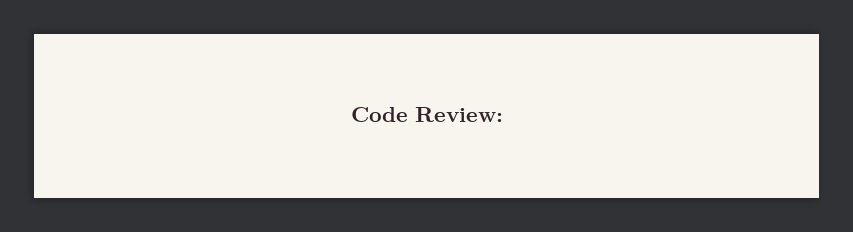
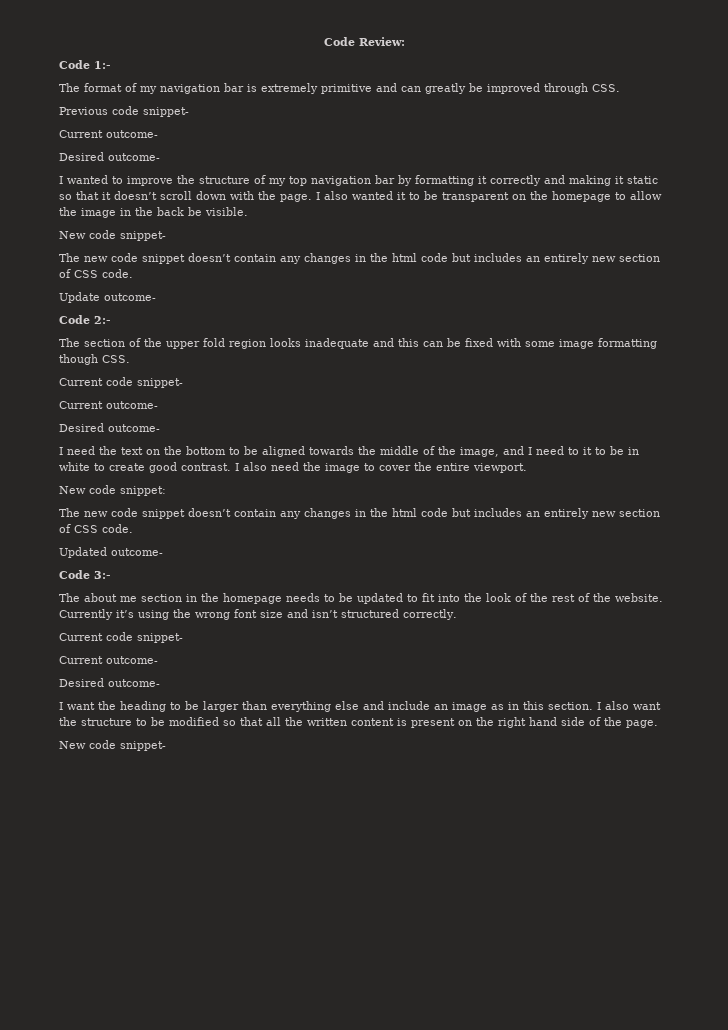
(503, 114) none -> [59,60,111,69] [59,83,620,94] [59,106,189,117] [59,130,158,138] [59,152,160,161] [59,175,658,186] [59,191,662,202] [59,207,248,218] [59,230,166,241] [59,253,660,264] [59,269,133,278] [59,292,156,303] [59,315,111,324] [59,338,657,349] [59,354,130,365] [59,377,183,388] [59,401,158,409] [59,423,160,432] [59,446,639,457] [59,462,527,473] [59,485,166,496] [59,508,660,519] [59,524,133,533] [59,547,163,558] [59,570,111,579] [59,593,663,604] [59,609,457,620] [59,632,183,643] [59,656,158,664] [59,678,160,687] [59,701,661,712] [59,717,658,728] [59,740,166,751] // Code 1:- // The format of my navigation bar is extremely primitive and can greatly be improved through CSS. // Previous code snippet- // Current outcome- // Desired outcome- // I wanted to improve the structure of my top navigation bar by formatting it correctly and making it static so that it doesn’t scroll down with the page. I also wanted it to be transparent on the homepage to allow the image in the back be visible. // New code snippet- // The new code snippet doesn’t contain any changes in the html code but includes an entirely new section of CSS code. // Update outcome- // Code 2:- // The section of the upper fold region looks inadequate and this can be fixed with some image formatting though CSS. // Current code snippet- // Current outcome- // Desired outcome- // I need the text on the bottom to be aligned towards the middle of the image, and I need to it to be in white to create good contrast. I also need the image to cover the entire viewport. // New code snippet: // The new code snippet doesn’t contain any changes in the html code but includes an entirely new section of CSS code. // Updated outcome- // Code 3:- // The about me section in the homepage needs to be updated to fit into the look of the rest of the website. Currently it’s using the wrong font size and isn’t structured correctly. // Current code snippet- // Current outcome- // Desired outcome- // I want the heading to be larger than everything else and include an image as in this section. I also want the structure to be modified so that all the written content is present on the right hand side of the page. // New code snippet-

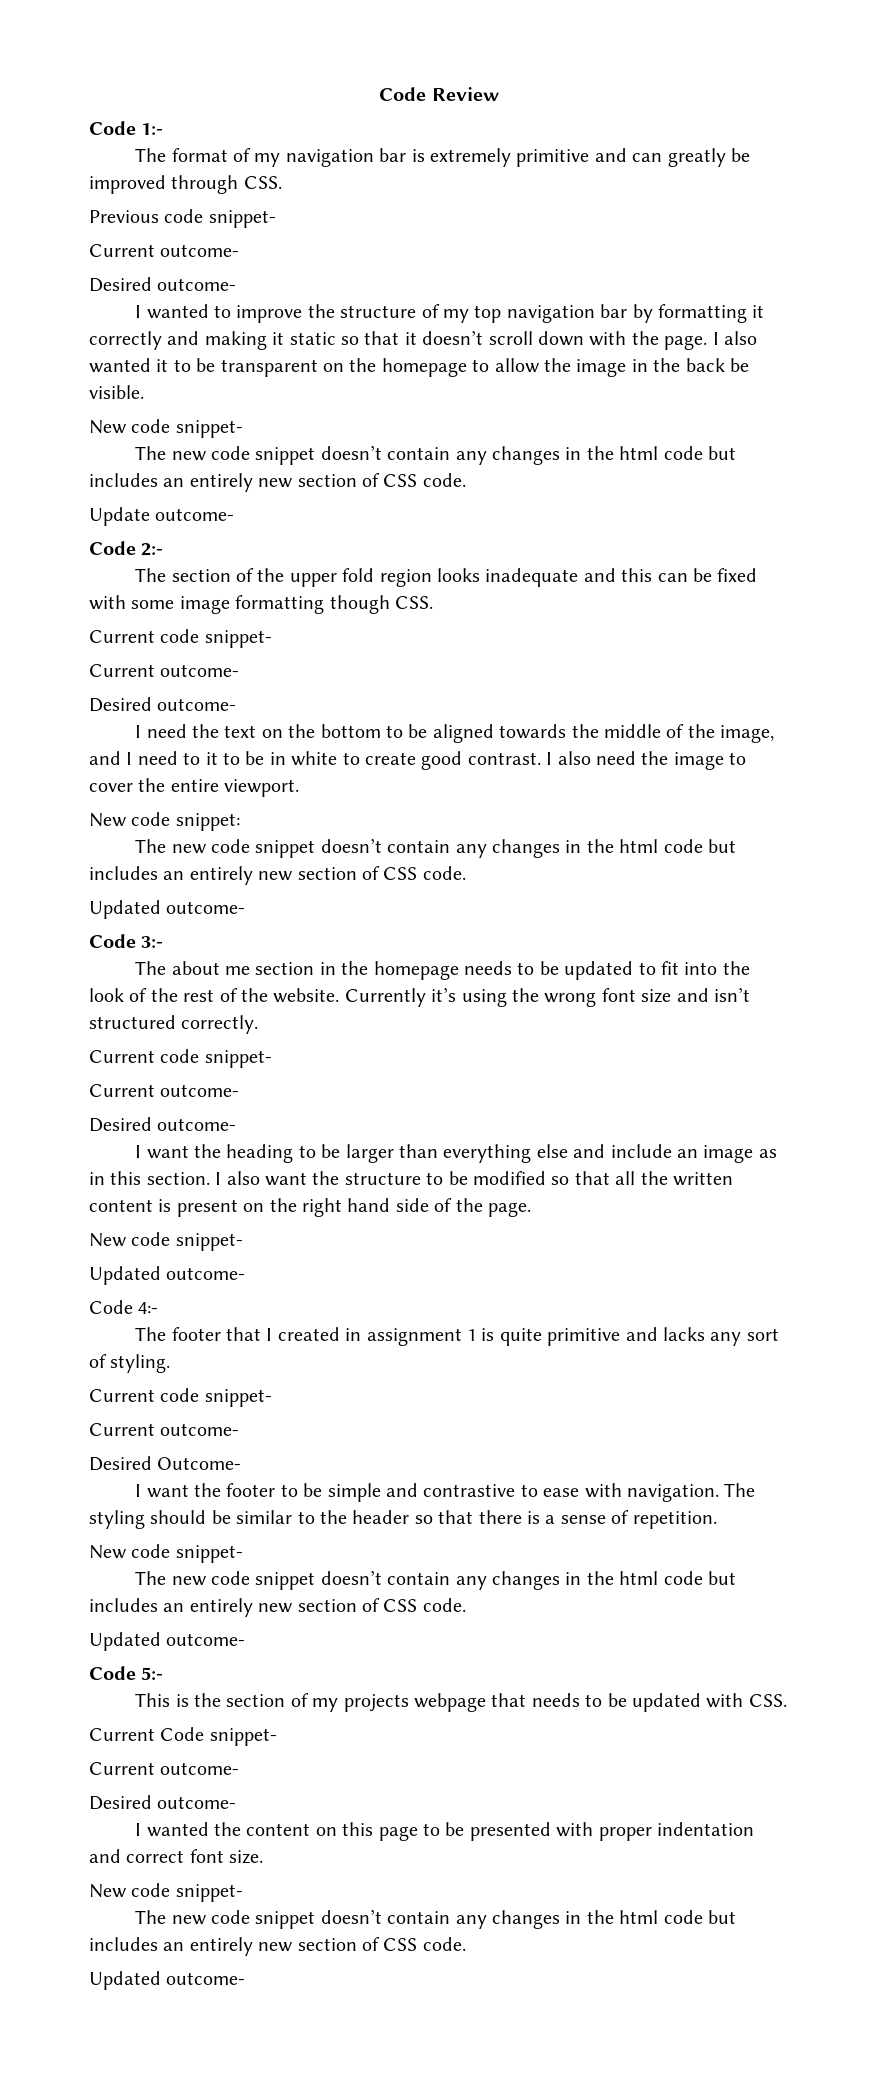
[323,37,405,46] Code Review: -> [379,87,499,101] Code Review
(166, 746) none -> [89,1266,246,1285] [89,1300,159,1314] [135,1327,779,1346] [89,1354,171,1373] [89,1388,272,1407] [89,1423,240,1436] [89,1456,242,1471] [135,1483,756,1502] [89,1510,717,1529] [89,1544,243,1563] [135,1570,736,1590] [89,1598,466,1617] [89,1632,246,1651] [89,1666,164,1680] [135,1693,787,1712] [89,1727,277,1746] [89,1762,240,1775] [89,1795,237,1810] [135,1822,754,1841] [89,1849,264,1864] [89,1883,243,1902] [135,1909,736,1929] [89,1937,466,1956] [89,1971,246,1990] // Updated outcome- // Code 4:- // The footer that I created in assignment 1 is quite primitive and lacks any sort of styling. // Current code snippet- // Current outcome- // Desired Outcome- // I want the footer to be simple and contrastive to ease with navigation. The styling should be similar to the header so that there is a sense of repetition. // New code snippet- // The new code snippet doesn’t contain any changes in the html code but includes an entirely new section of CSS code. // Updated outcome- // Code 5:- // This is the section of my projects webpage that needs to be updated with CSS. // Current Code snippet- // Current outcome- // Desired outcome- // I wanted the content on this page to be presented with proper indentation and correct font size. // New code snippet- // The new code snippet doesn’t contain any changes in the html code but includes an entirely new section of CSS code. // Updated outcome-

